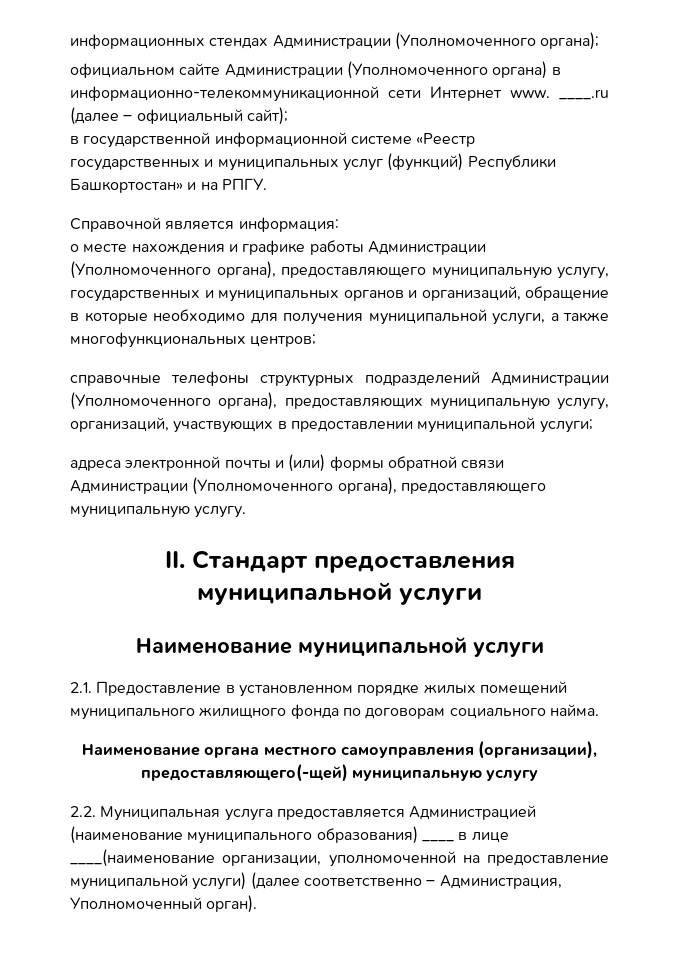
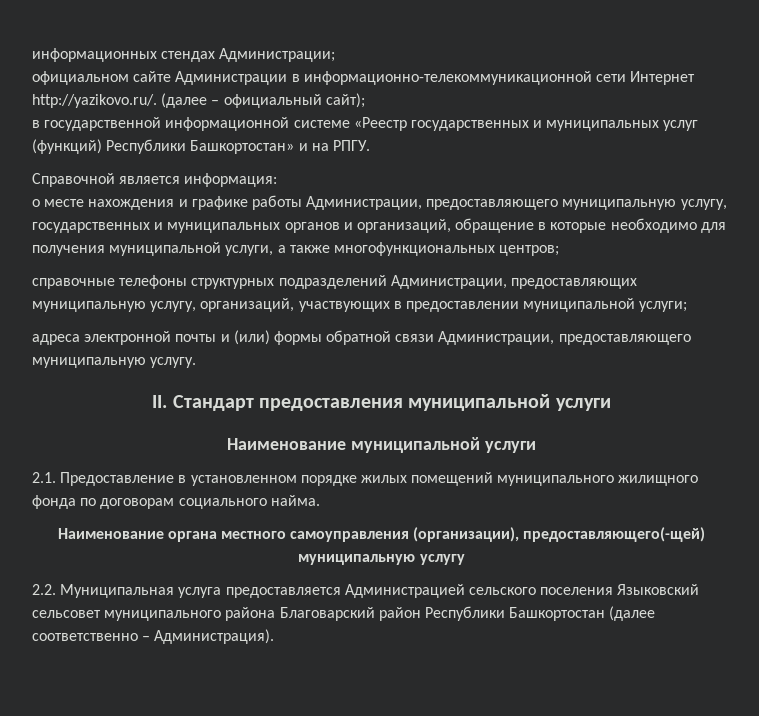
[272,32,600,50] Администрации (Уполномоченного органа); -> [219,48,336,62] Администрации;
[346,61,548,79] (Уполномоченного органа) -> (288, 78) none
[510,89,609,100] www. ____.ru -> [32,94,157,108] http://yazikovo.ru/.
[367,241,486,255] [70,261,276,279] Администрации (Уполномоченного органа), -> [306,196,423,210] Администрации,
[491,372,609,386] [70,392,278,410] Администрации (Уполномоченного органа), -> [390,275,507,289] Администрации,
[70,477,397,495] Администрации (Уполномоченного органа), -> [438,331,555,345] Администрации,
[70,826,454,844] [458,832,509,843] [70,849,609,867] [70,872,562,890] [70,895,258,913] (наименование муниципального образования) ____ в лице ____(наименование организации, уполномоченной на предоставление муниципальной услуги) (далее соответственно – Администрация, Уполномоченный орган). -> [468,584,700,595] [32,606,656,621] [32,629,275,644] сельского поселения Языковский сельсовет муниципального района Благоварский район Республики Башкортостан (далее соответственно – Администрация).

